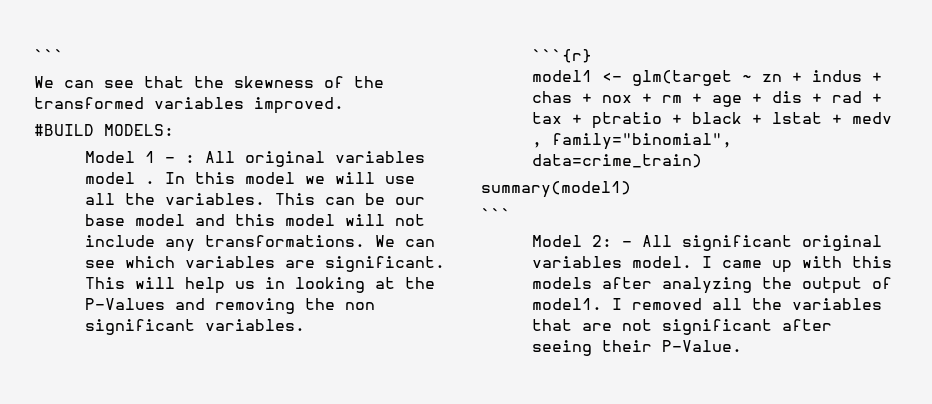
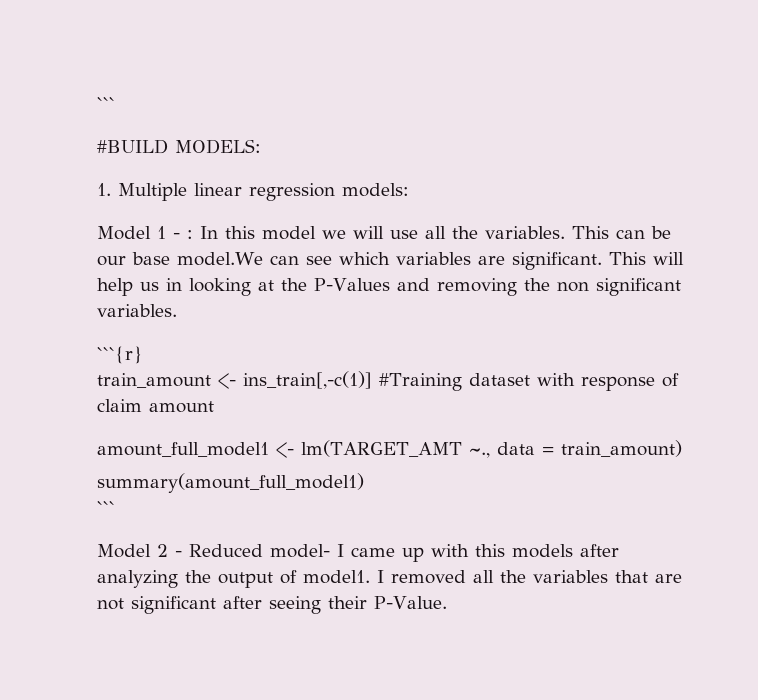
[34,49,64,61] [34,76,384,88] [34,97,344,114] [34,124,174,136] ``` // We can see that the skewness of the transformed variables improved. // #BUILD MODELS: -> [96,97,115,110] [96,139,261,154] [96,183,409,201] ``` // #BUILD MODELS: // 1. Multiple linear regression models:
[204,151,425,167] [84,172,155,184] All original variables model . -> (193, 234) none
[134,214,425,226] [84,235,395,252] model and this model will not include any transformations. We -> [176,252,263,266] model.We
[531,70,882,86] [531,91,882,107] [531,112,892,129] [531,133,732,150] [531,154,702,168] [481,181,631,198] [481,208,511,220] [531,235,882,251] [531,256,692,268] model1 <- glm(target ~ zn + indus + chas + nox + rm + age + dis + rad + tax + ptratio + black + lstat + medv , family="binomial", data=crime_train) // summary(model1) // ``` // Model 2: - All significant original variables model. -> [96,371,679,391] [96,399,214,413] [96,440,682,458] [96,473,364,493] [96,501,115,514] [96,544,330,558] train_amount <- ins_train[,-c(1)] #Training dataset with response of claim amount // amount_full_model1 <- lm(TARGET_AMT ~., data = train_amount) // summary(amount_full_model1) // ``` // Model 2 - Reduced model-

